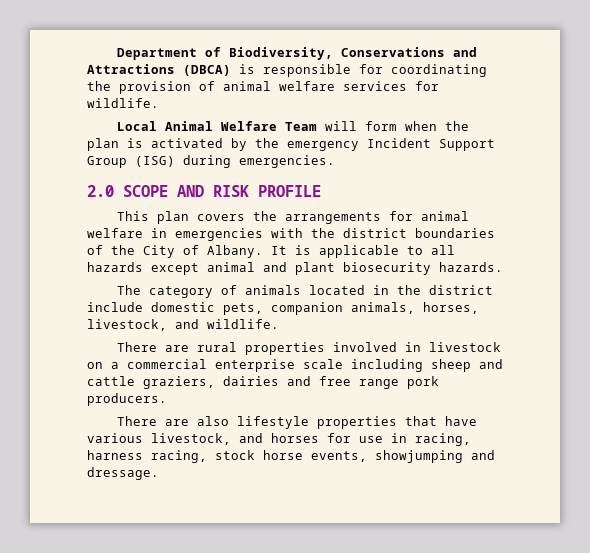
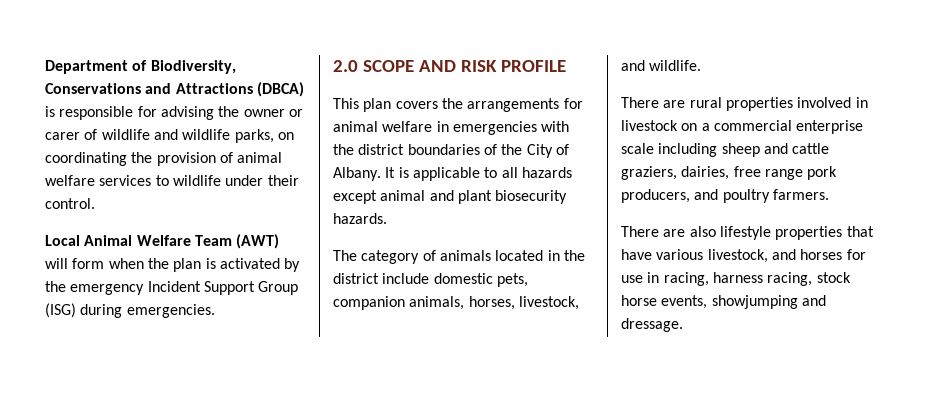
(383, 69) none -> [160,106,303,120] [45,129,294,143] advising the owner or carer of wildlife and wildlife parks, on
[415,81,439,91] [87,98,159,108] for wildlife. -> [155,175,299,186] [45,198,95,209] to wildlife under their control.
(318, 126) none -> [236,234,280,249] (AWT)
[223,376,311,386] dairies and -> [681,166,730,180] dairies,
[87,393,167,406] producers. -> [621,189,829,203] producers, and poultry farmers.

